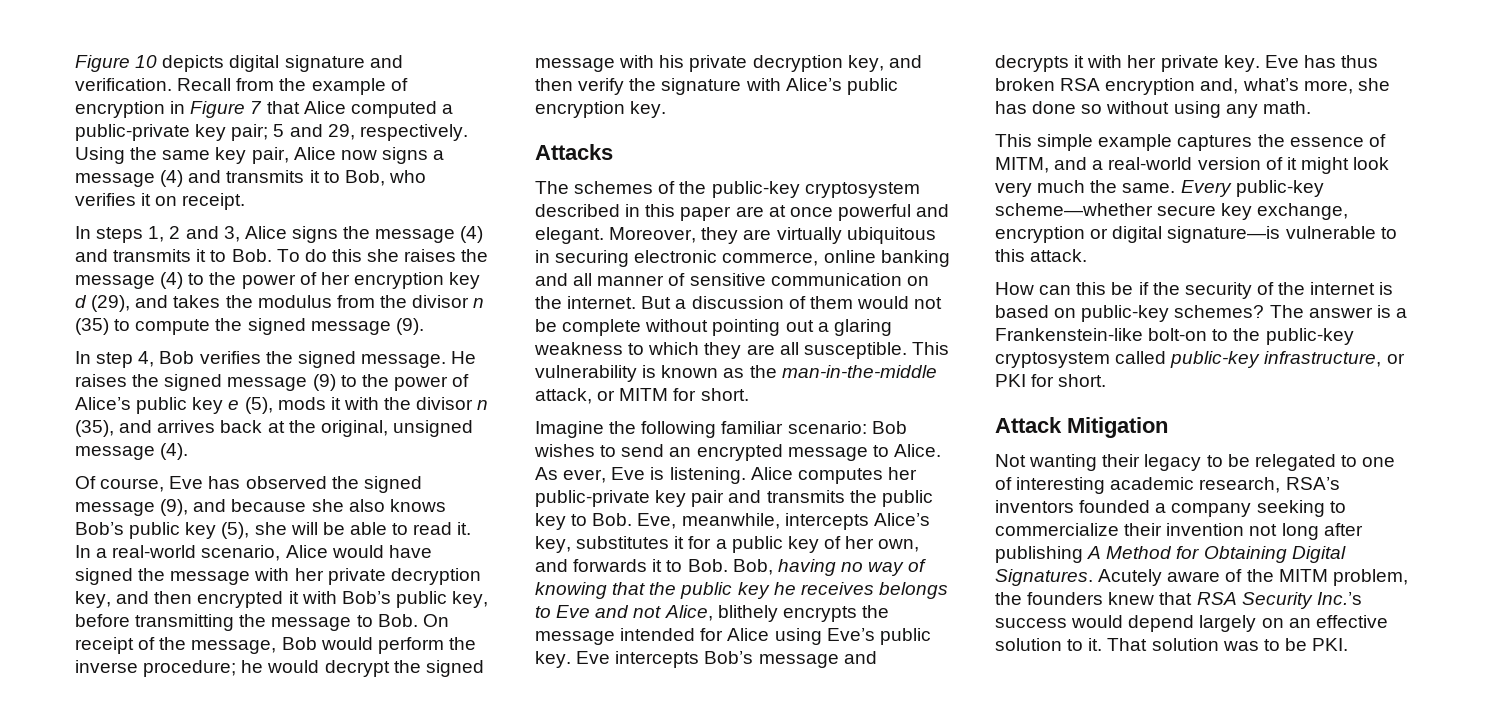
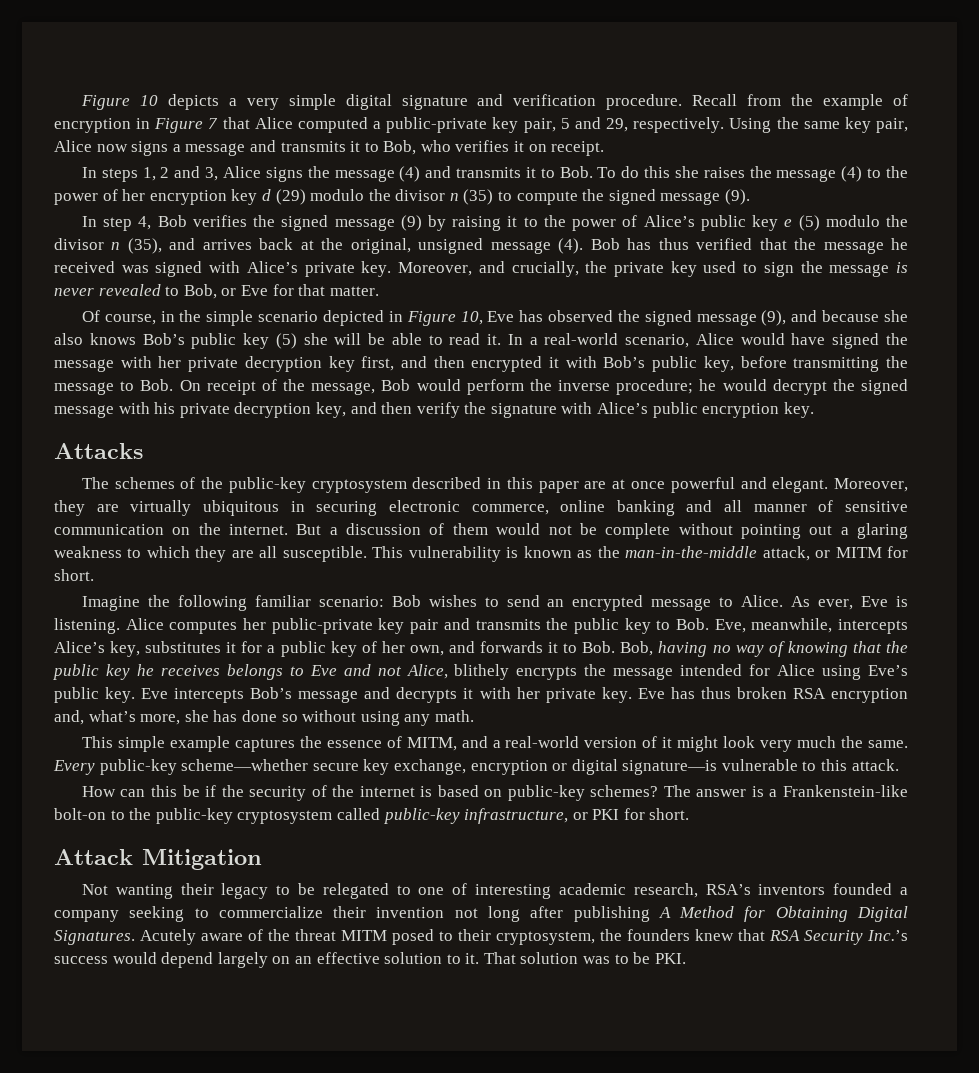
(225, 63) none -> [228,94,336,110] a very simple
[75,78,172,91] verification. -> [513,94,683,110] verification procedure.
[231,124,269,141] pair; -> [523,118,556,133] pair,
[160,170,184,187] (4) -> (246, 149) none
[91,295,375,312] (29), and takes the modulus from -> [275,189,365,205] (29) modulo
[360,351,477,368] [75,374,336,391] message. He raises the signed message (9) -> [334,215,518,231] message (9) by raising it
[244,397,379,414] (5), mods it with -> [798,215,880,231] (5) modulo
[75,476,165,492] // Of course, -> [590,238,909,254] [54,261,908,277] [54,284,379,299] [81,310,483,326] Bob has thus verified that the message he received was signed with Alice’s private key. Moreover, and crucially, the private key used to sign the message is never revealed to Bob, or Eve for that matter. // Of course, in the simple scenario depicted in Figure 10,
[221,522,250,539] (5), -> [275,333,297,349] (5)
[75,591,111,608] key, -> [328,356,395,372] key first,
[1278,569,1408,586] MITM problem, -> [295,929,595,945] threat MITM posed to their cryptosystem,

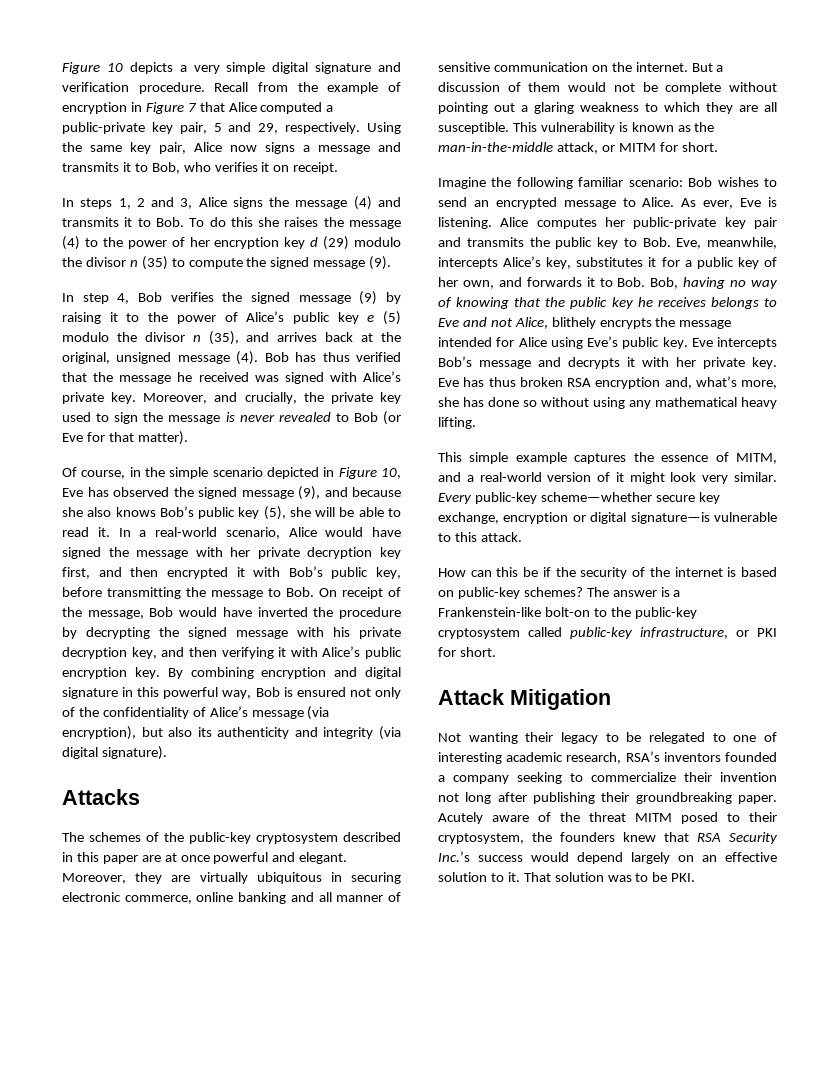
[183,284,237,299] Bob, or -> [353,411,402,425] Bob (or
[329,286,379,296] matter. -> [137,431,188,445] matter).
[275,333,297,349] (5) -> [263,506,286,520] (5),
[466,379,827,395] perform the inverse procedure; he would decrypt -> [222,607,402,619] [62,627,150,639] have inverted the procedure by decrypting
[416,402,557,418] verify the signature -> [221,647,287,659] verifying it
(814, 410) none -> [167,667,401,679] [62,687,401,699] [62,706,330,720] [62,726,401,740] [62,746,167,760] By combining encryption and digital signature in this powerful way, Bob is ensured not only of the confidentiality of Alice’s message (via encryption), but also its authenticity and integrity (via digital signature).
[434,710,474,722] math. -> [655,397,777,409] [438,417,476,429] mathematical heavy lifting.
[797,736,909,748] much the same. -> [734,472,777,482] similar.
[658,906,909,922] [54,930,135,945] A Method for Obtaining Digital Signatures. -> [601,792,777,804] their groundbreaking paper.

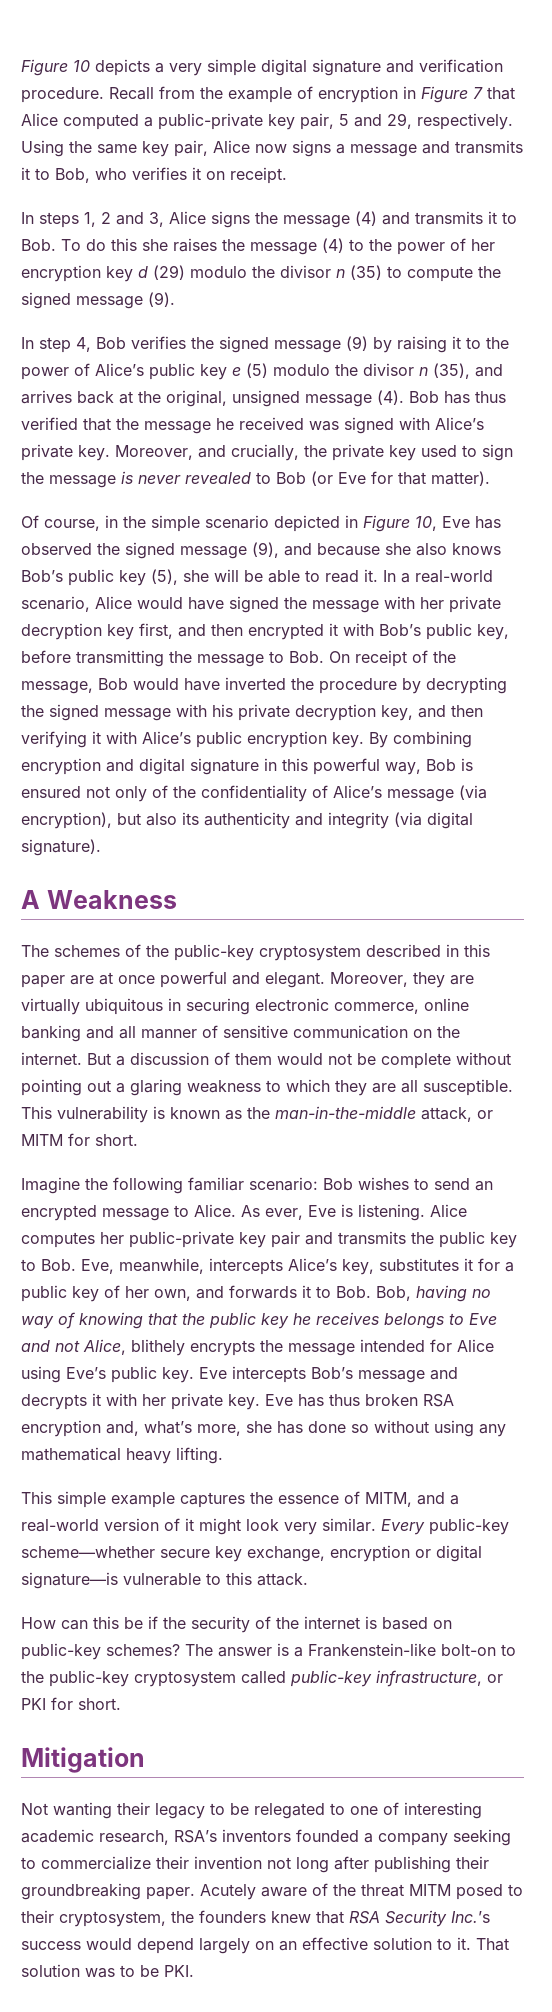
[62,789,140,805] Attacks -> [21,890,177,909] A Weakness
[438,689,504,705] Attack -> (121, 1704) none

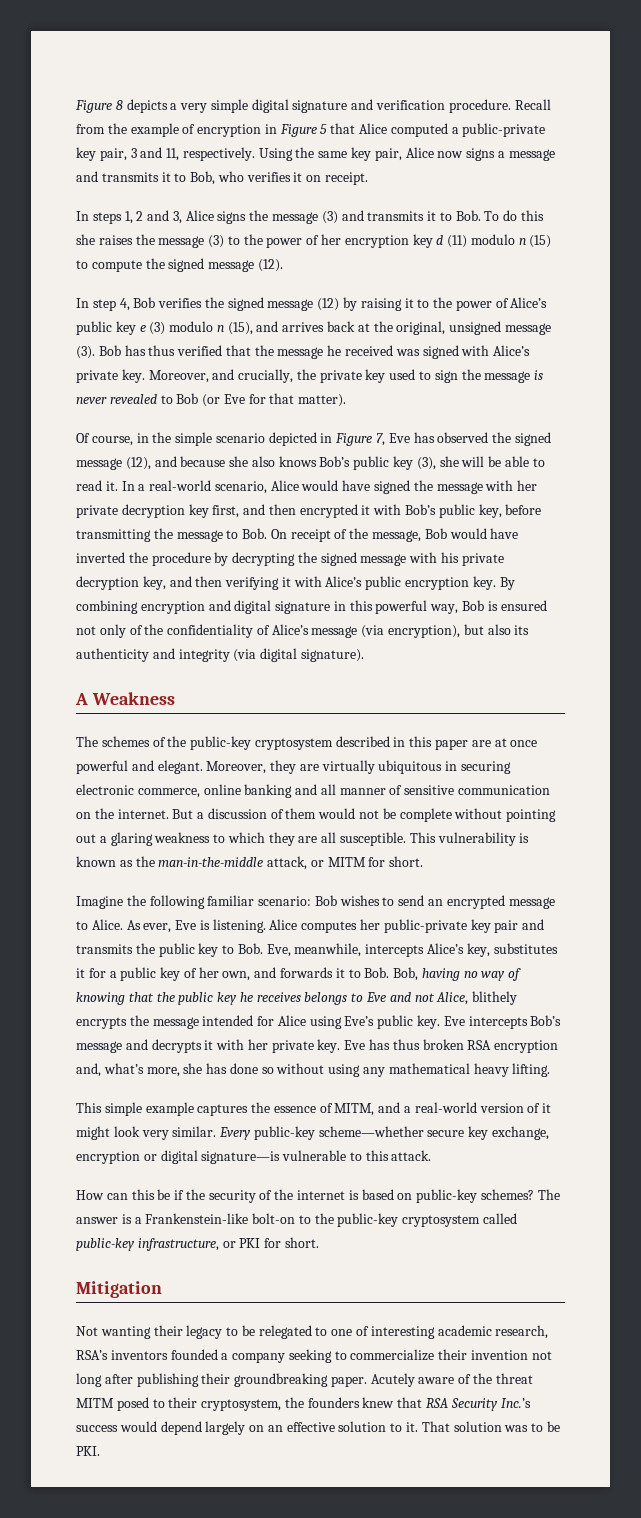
[21,59,90,76] Figure 10 -> [75,100,123,113] Figure 8
[473,87,483,99] 7 -> [320,124,328,134] 5
[339,113,412,129] 5 and 29, -> [130,147,180,161] 3 and 11,
[355,211,377,226] (4) -> [321,211,338,224] (3)
[322,238,344,253] (4) -> [208,235,225,248] (3)
[153,265,382,280] (29) modulo the divisor n (35) -> [447,234,552,248] (11) modulo n (15)
[148,292,175,307] (9). -> [257,259,283,272] (12).
[346,336,368,351] (9) -> [317,298,340,311] (12)
[246,363,470,379] (5) modulo the divisor n (35), -> [149,321,253,335] (3) modulo n (15),
[377,390,404,405] (4). -> [76,346,95,359] (3).
[415,516,437,531] 10, -> [376,433,386,446] 7,
[252,542,279,558] (9), -> [125,457,151,470] (12),
[151,569,178,585] (5), -> [416,457,436,470] (3),

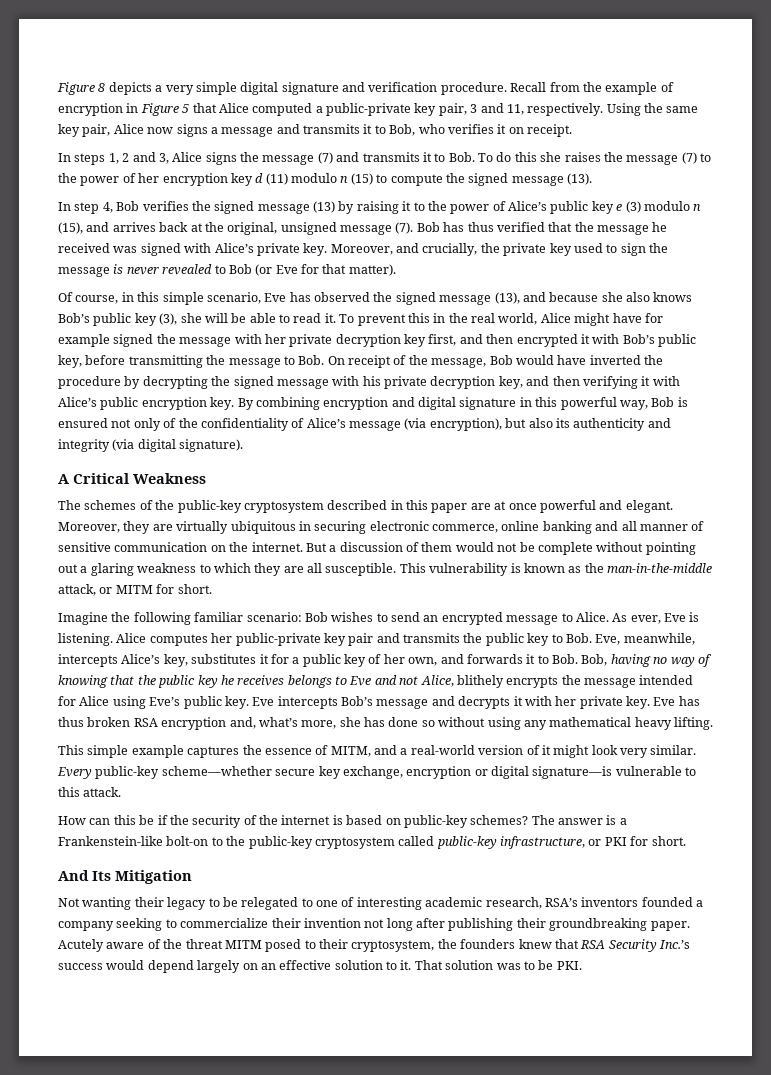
[321,211,338,224] (3) -> [317,152,333,164] (7)
[208,235,225,248] (3) -> [681,152,697,164] (7)
[257,259,283,272] (12). -> [567,173,592,185] (13).
[317,298,340,311] (12) -> [313,201,335,213] (13)
[76,346,95,359] (3). -> [395,222,414,234] (7).
[152,432,386,446] the simple scenario depicted in Figure 7, -> [137,292,261,305] this simple scenario,
[125,457,151,470] (12), -> [494,292,520,304] (13),
[121,480,371,494] In a real-world scenario, Alice would have -> [339,313,663,326] [58,334,110,347] To prevent this in the real world, Alice might have for example
(88, 699) none -> [73,473,129,484] Critical
(319, 1242) none -> [58,870,111,881] And Its

